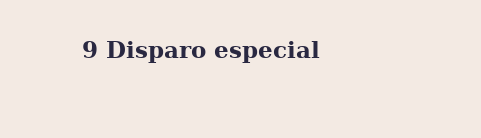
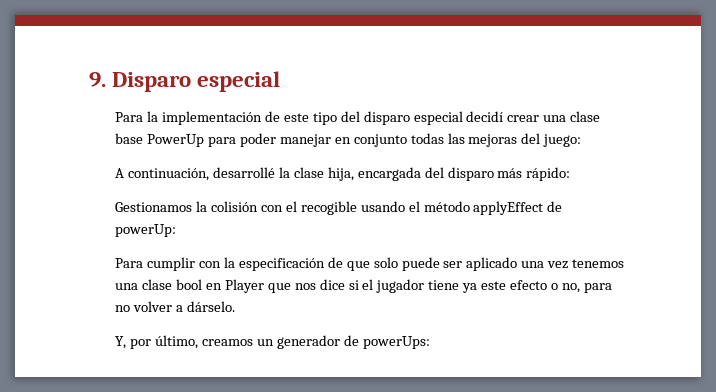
[82,41,98,58] 9 -> [89,72,106,87] 9.
(320, 52) none -> [115,111,601,125] [115,133,582,147] [115,167,571,181] [115,201,563,215] [115,224,177,237] [115,257,625,271] [115,279,612,293] [115,301,235,312] [115,335,430,349] // Para la implementación de este tipo del disparo especial decidí crear una clase base PowerUp para poder manejar en conjunto todas las mejoras del juego: // A continuación, desarrollé la clase hija, encargada del disparo más rápido: // Gestionamos la colisión con el recogible usando el método applyEffect de powerUp: // Para cumplir con la especificación de que solo puede ser aplicado una vez tenemos una clase bool en Player que nos dice si el jugador tiene ya este efecto o no, para no volver a dárselo. // Y, por último, creamos un generador de powerUps:

